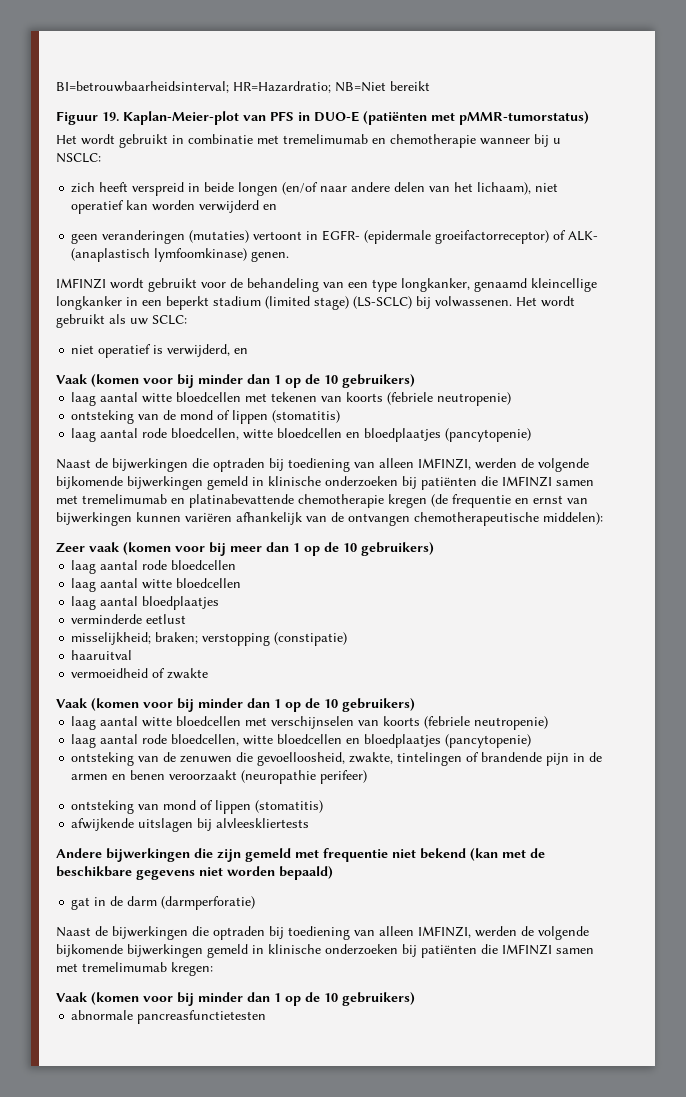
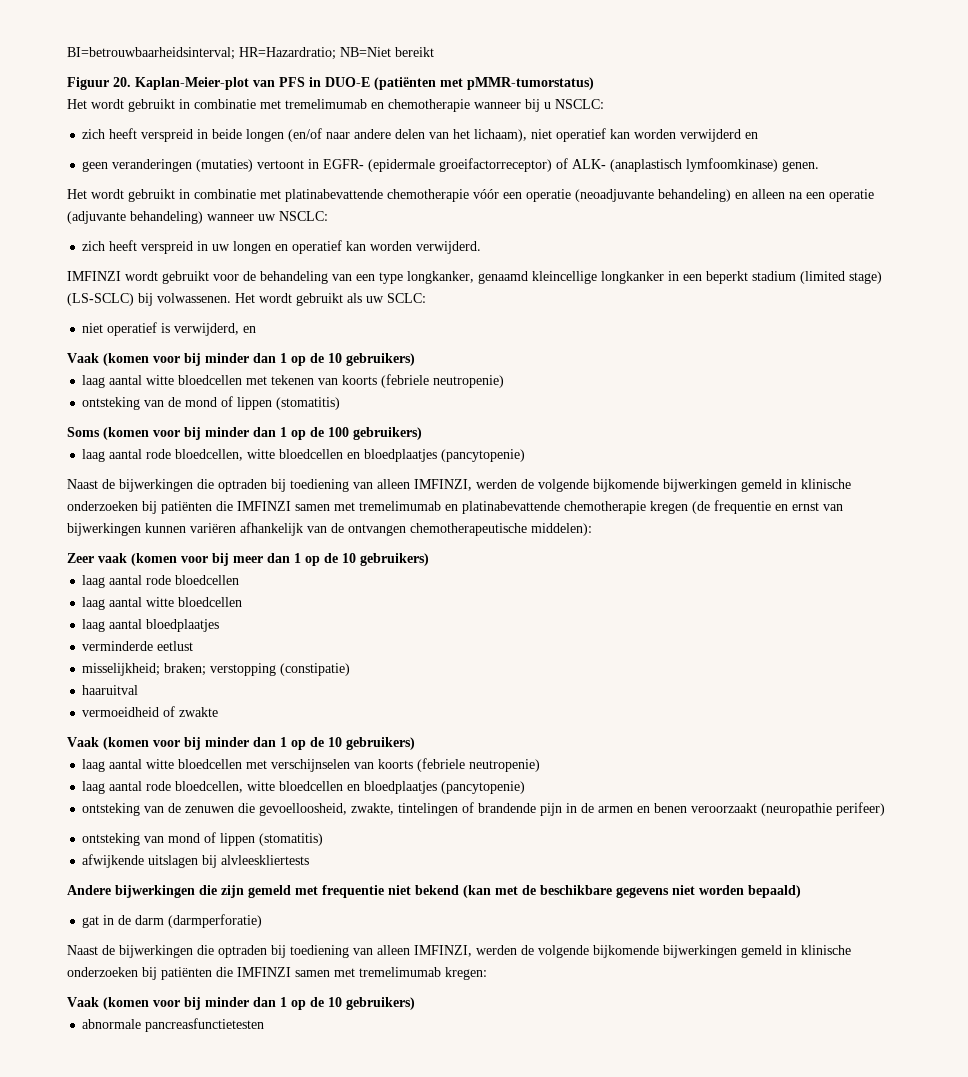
[102,112,119,121] 19. -> [113,77,131,87] 20.
(290, 256) none -> [67,189,874,202] [67,211,328,224] [82,240,482,254] // Het wordt gebruikt in combinatie met platinabevattende chemotherapie vóór een operatie (neoadjuvante behandeling) en alleen na een operatie (adjuvante behandeling) wanneer uw NSCLC: // zich heeft verspreid in uw longen en operatief kan worden verwijderd.
(341, 416) none -> [67,427,422,440] // Soms (komen voor bij minder dan 1 op de 100 gebruikers)

